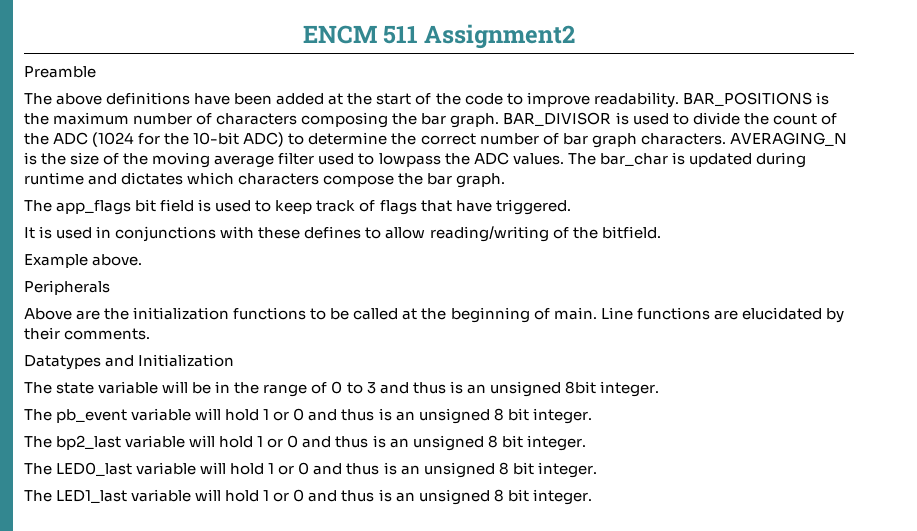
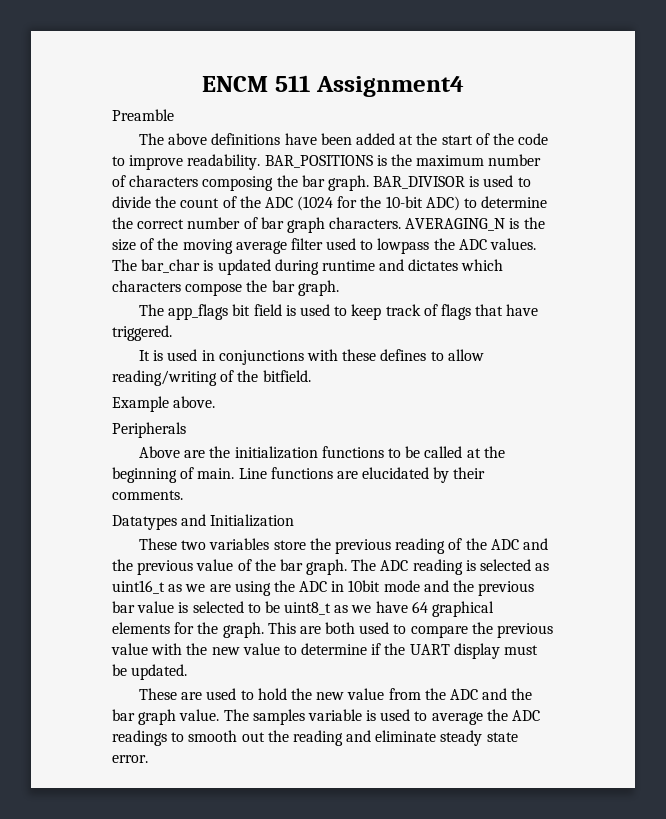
[424,24,576,49] Assignment2 -> [315,76,464,97] Assignment4
[24,381,659,397] [24,408,592,424] [24,435,586,451] [24,462,597,478] [24,489,592,505] The state variable will be in the range of 0 to 3 and thus is an unsigned 8bit integer. // The pb_event variable will hold 1 or 0 and thus is an unsigned 8 bit integer. // The bp2_last variable will hold 1 or 0 and thus is an unsigned 8 bit integer. // The LED0_last variable will hold 1 or 0 and thus is an unsigned 8 bit integer. // The LED1_last variable will hold 1 or 0 and thus is an unsigned 8 bit integer. -> [139,538,548,554] [112,559,550,575] [112,580,535,596] [112,601,495,617] [112,622,554,638] [111,643,539,659] [112,664,188,680] [139,688,533,700] [112,709,541,725] [112,730,518,746] [112,755,148,763] These two variables store the previous reading of the ADC and the previous value of the bar graph. The ADC reading is selected as uint16_t as we are using the ADC in 10bit mode and the previous bar value is selected to be uint8_t as we have 64 graphical elements for the graph. This are both used to compare the previous value with the new value to determine if the UART display must be updated. // These are used to hold the new value from the ADC and the bar graph value. The samples variable is used to average the ADC readings to smooth out the reading and eliminate steady state error.

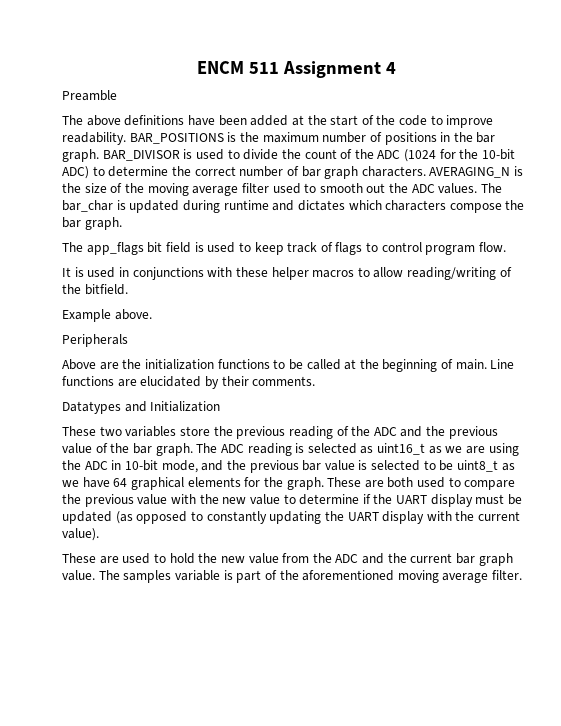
[315,76,464,97] Assignment4 -> [282,61,396,78] Assignment 4
[129,175,274,191] characters composing -> [384,132,451,145] positions in
[377,238,430,254] lowpass -> [319,183,386,193] smooth out
[475,304,539,316] [112,325,172,341] that have triggered. -> [366,242,507,255] to control program flow.
[380,349,427,361] defines -> [271,267,355,280] helper macros
[348,580,420,592] 10bit mode -> [124,460,198,473] 10-bit mode,
[267,622,296,634] This -> [327,477,362,487] These
[131,664,188,680] updated. -> [62,511,521,524] [62,528,99,541] updated (as opposed to constantly updating the UART display with the current value).
(533, 694) none -> [410,553,453,563] current
[380,709,541,725] [112,730,518,746] [112,755,148,763] used to average the ADC readings to smooth out the reading and eliminate steady state error. -> [236,570,523,583] part of the aforementioned moving average filter.

